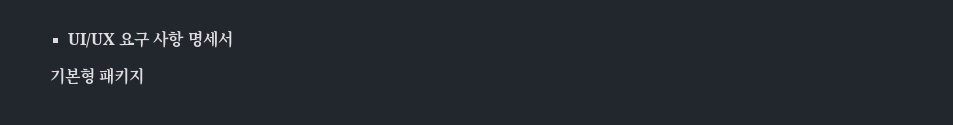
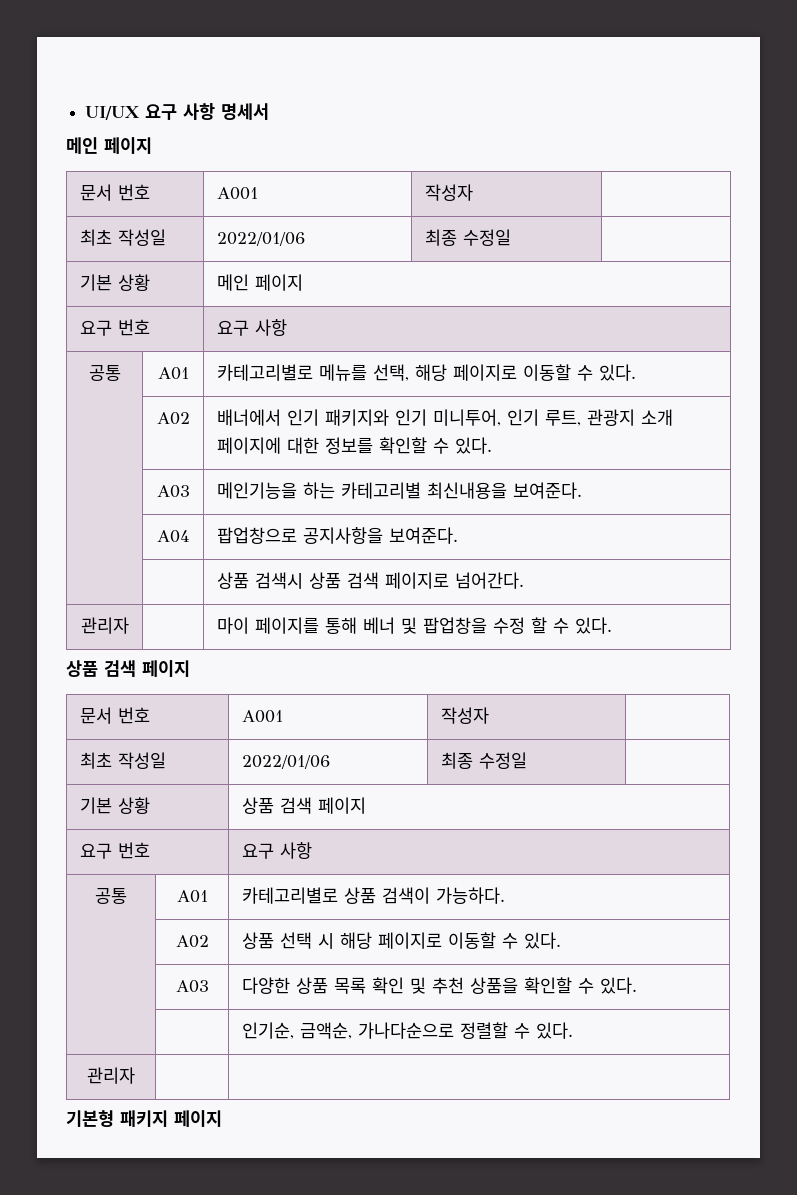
(233, 39) none -> [66,137,152,154] [79,184,150,201] [216,187,258,200] [424,184,473,201] [79,229,166,246] [216,232,305,246] [424,229,511,246] [79,274,150,291] [216,274,303,291] [79,319,150,336] [216,319,287,336] [88,365,121,381] [157,367,189,380] [216,364,636,381] [156,412,190,425] [216,409,673,426] [216,437,492,454] [156,485,190,498] [216,482,582,499] [156,530,190,543] [216,527,458,544] [216,572,524,589] [80,617,129,634] [216,617,612,634] [66,660,190,677] [79,707,150,724] [241,710,283,723] [440,707,489,724] [79,752,166,769] [241,755,330,769] [440,752,527,769] [79,797,150,814] [241,797,366,814] [79,842,150,859] [241,842,312,859] [95,888,127,904] [176,890,208,903] [241,887,505,904] [175,935,209,948] [241,932,561,949] [175,980,209,993] [241,977,637,994] [241,1022,573,1039] [87,1067,135,1084] // 메인 페이지 // 문서 번호 | A001 | 작성자 | // 최초 작성일 | 2022/01/06 | 최종 수정일 | // 기본 상황 | 메인 페이지 // 요구 번호 | 요구 사항 // 공통 | A01 | 카테고리별로 메뉴를 선택, 해당 페이지로 이동할 수 있다. // | A02 | 배너에서 인기 패키지와 인기 미니투어, 인기 루트, 관광지 소개 페이지에 대한 정보를 확인할 수 있다. // | A03 | 메인기능을 하는 카테고리별 최신내용을 보여준다. // | A04 | 팝업창으로 공지사항을 보여준다. // | | 상품 검색시 상품 검색 페이지로 넘어간다. // 관리자 | | 마이 페이지를 통해 베너 및 팝업창을 수정 할 수 있다. // 상품 검색 페이지 // 문서 번호 | A001 | 작성자 | // 최초 작성일 | 2022/01/06 | 최종 수정일 | // 기본 상황 | 상품 검색 페이지 // 요구 번호 | 요구 사항 // 공통 | A01 | 카테고리별로 상품 검색이 가능하다. // | A02 | 상품 선택 시 해당 페이지로 이동할 수 있다. // | A03 | 다양한 상품 목록 확인 및 추천 상품을 확인할 수 있다. // | | 인기순, 금액순, 가나다순으로 정렬할 수 있다. // 관리자 | |
(145, 76) none -> [174,1110,222,1127] 페이지

